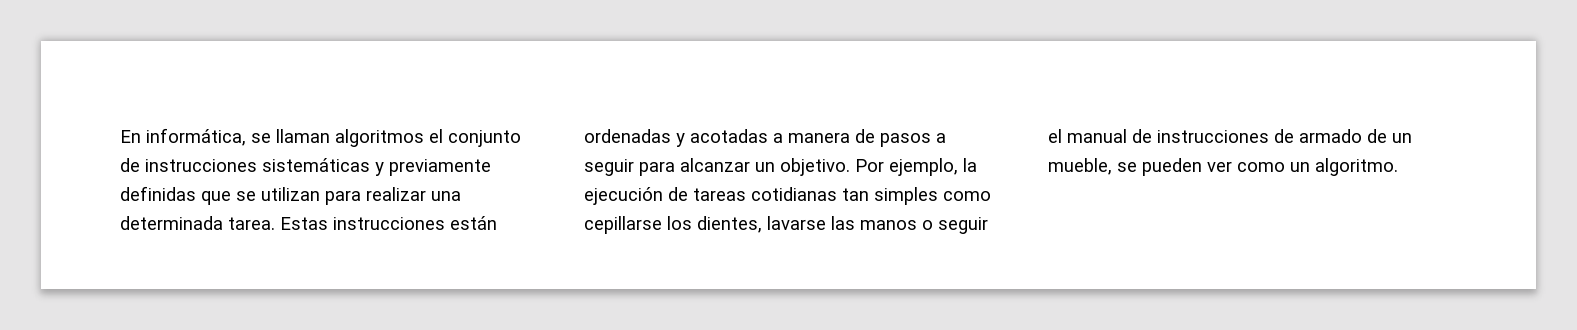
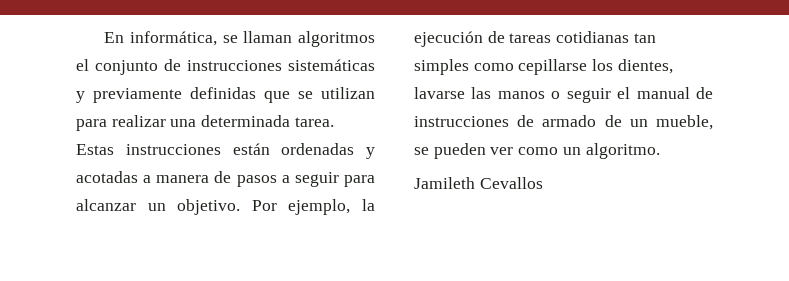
(1398, 167) none -> [414,177,543,189] // Jamileth Cevallos

